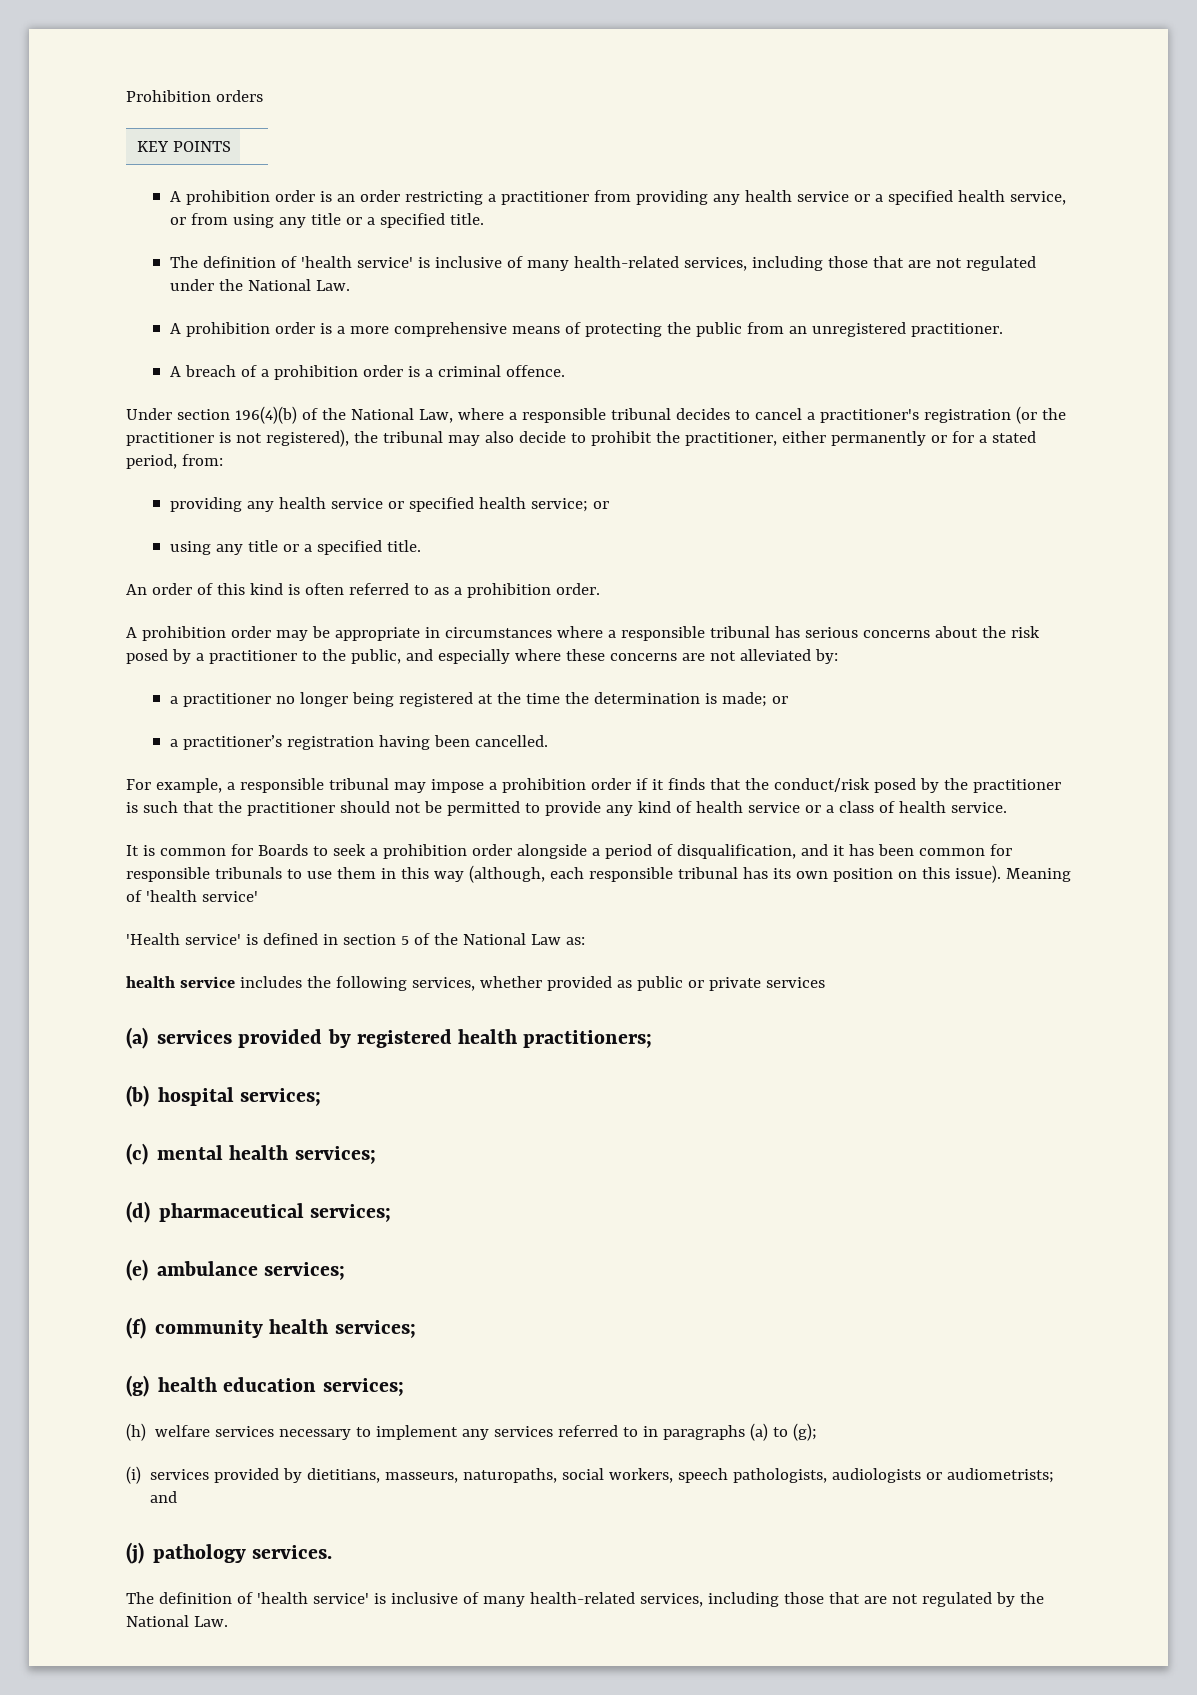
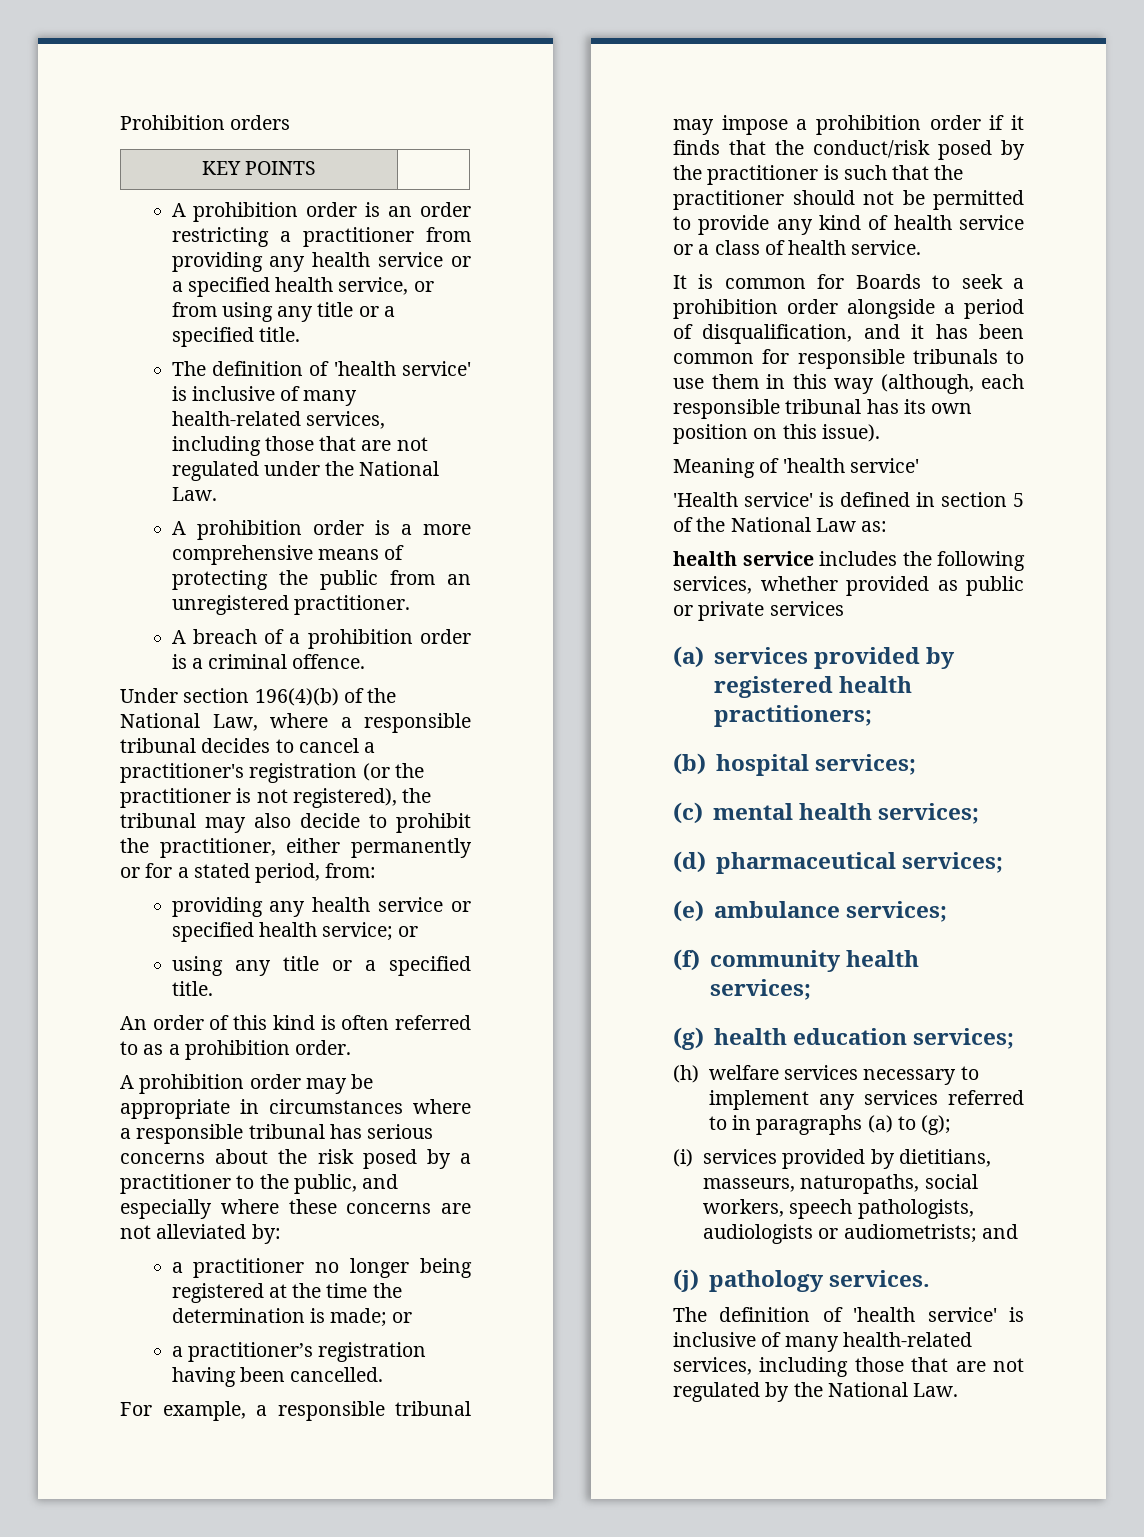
(1001, 874) none -> (880, 433) //

